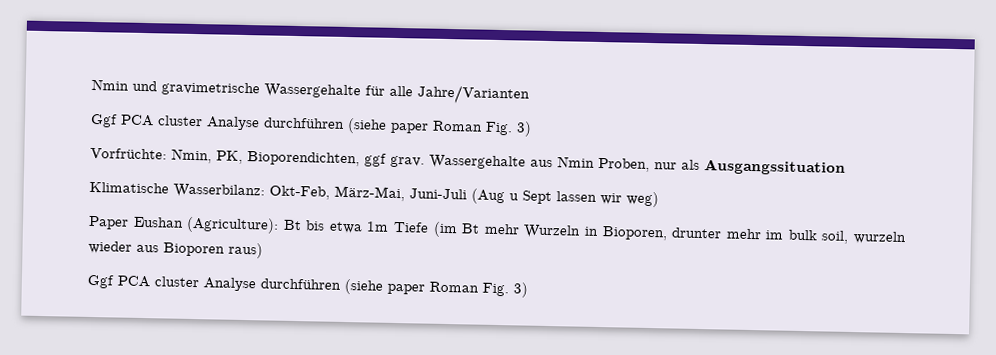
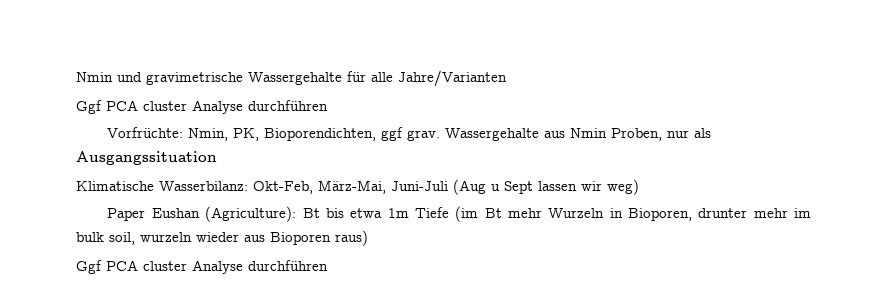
[347,118,532,137] (siehe paper Roman Fig. 3) -> (328, 105) none
[344,279,528,298] (siehe paper Roman Fig. 3) -> (328, 265) none

